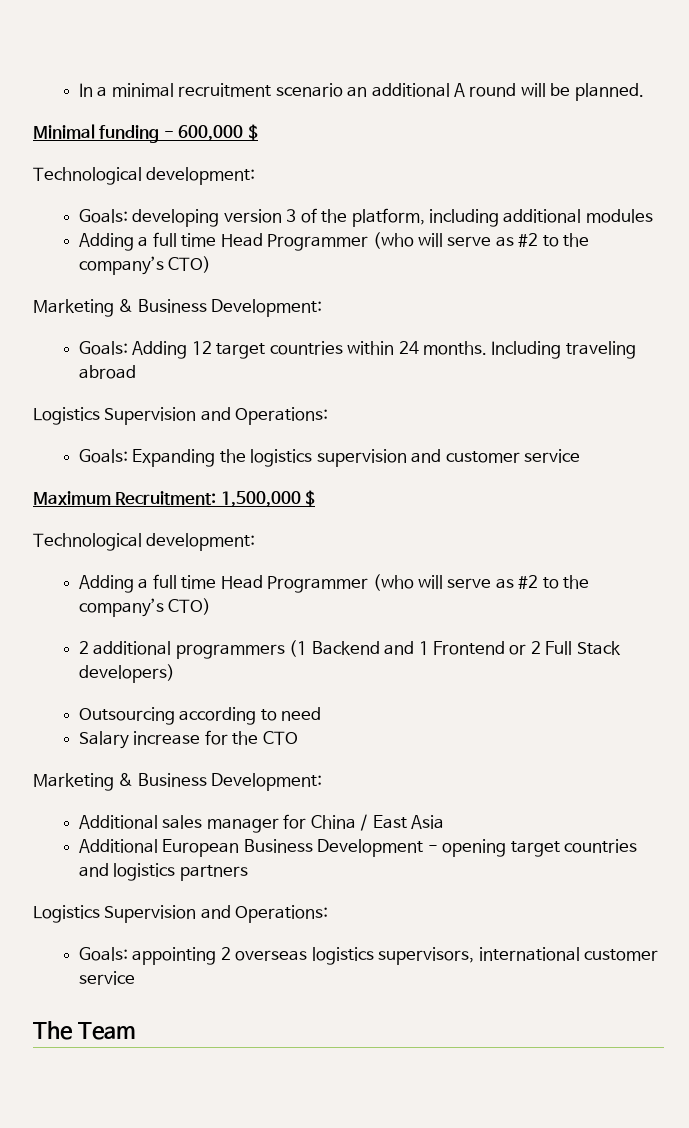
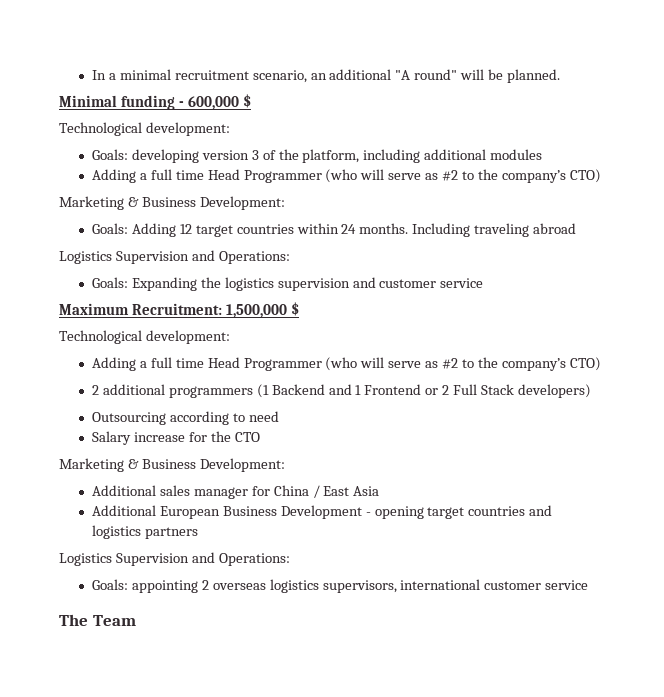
[275,83,343,97] scenario -> [252,70,307,83] scenario,
[453,83,517,97] A round -> [395,69,458,80] "A round"

